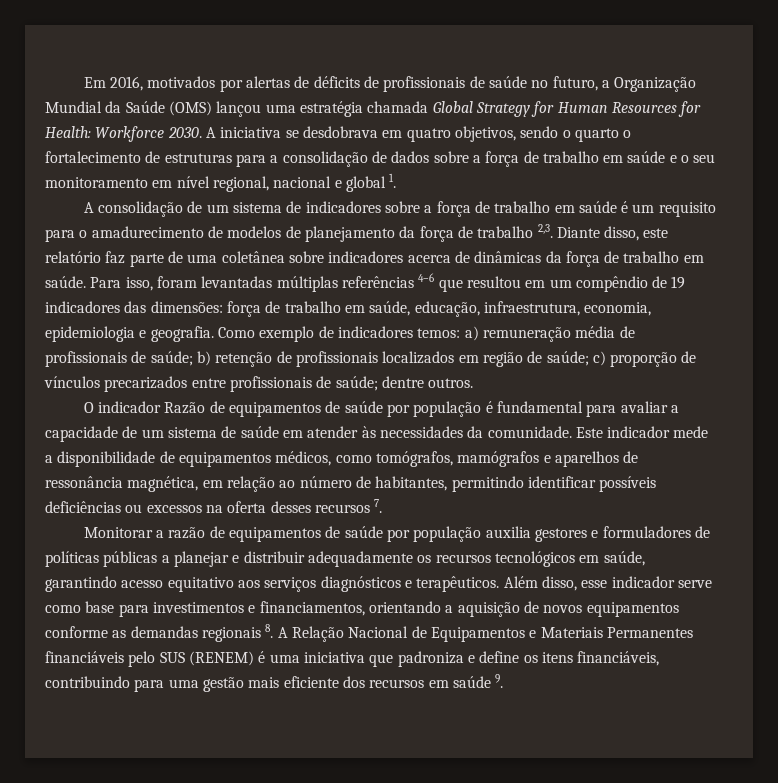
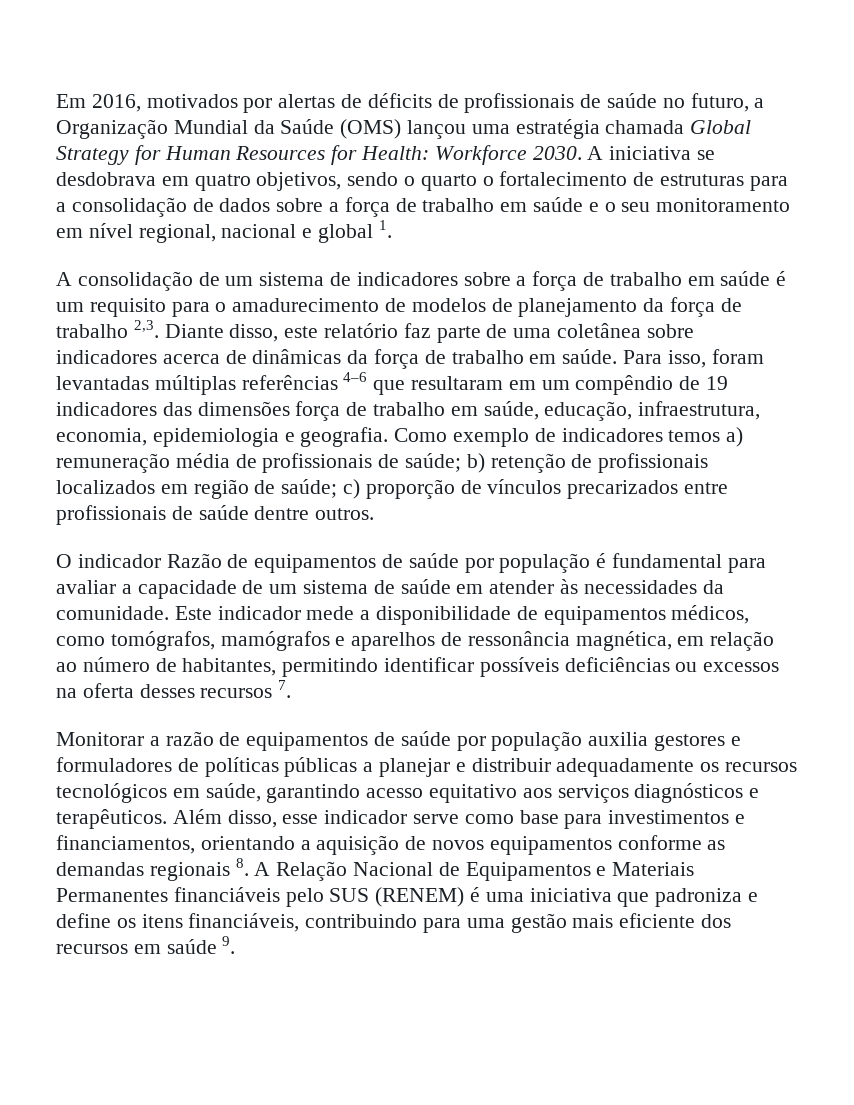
[466,276,521,288] resultou -> [411,376,504,390] resultaram
[150,301,223,313] dimensões: -> [197,401,290,416] dimensões
[417,328,461,338] temos: -> [668,430,721,442] temos
[335,376,378,391] saúde; -> [198,505,249,520] saúde

